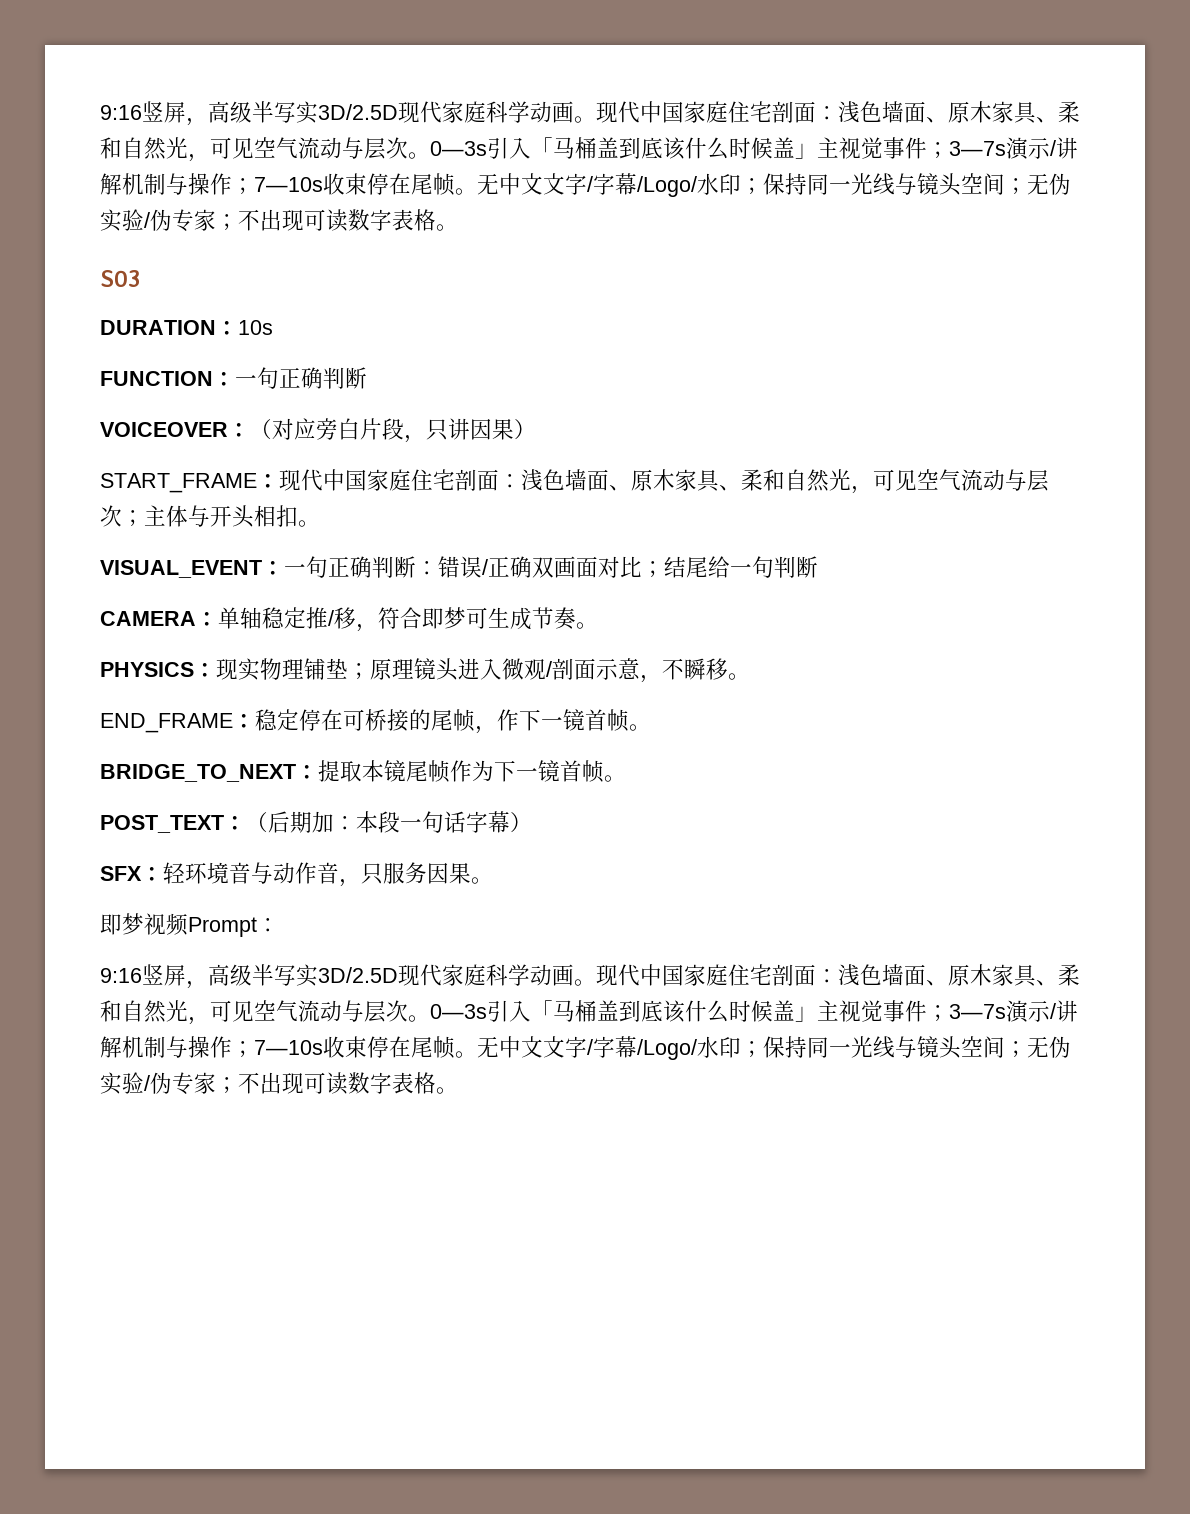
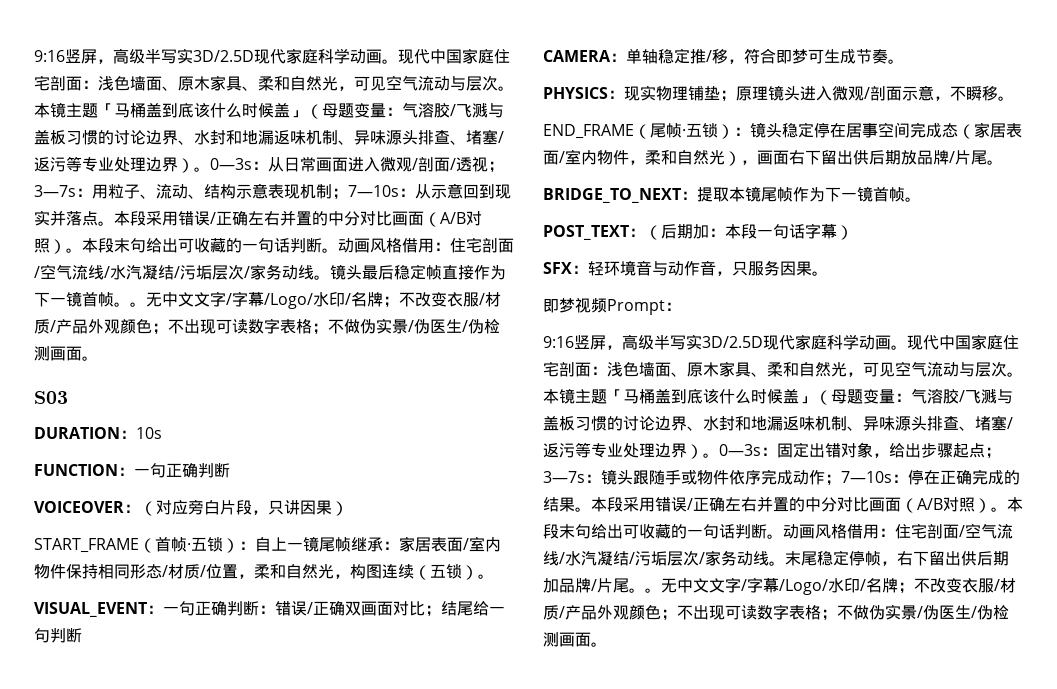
[430,137,1078,160] [100,173,1071,197] [100,209,436,232] 0—3s引入「马桶盖到底该什么时候盖」主视觉事件；3—7s演示/讲解机制与操作；7—10s收束停在尾帧。无中文文字/字幕/Logo/水印；保持同一光线与镜头空间；无伪实验/伪专家；不出现可读数字表格 -> [34,102,504,119] [34,129,504,145] [34,156,504,173] [34,183,511,200] [34,210,482,227] [34,237,514,254] [34,264,506,280] [34,291,501,309] [34,318,500,335] [34,346,82,361] 本镜主题「马桶盖到底该什么时候盖」（母题变量：气溶胶/飞溅与盖板习惯的讨论边界、水封和地漏返味机制、异味源头排查、堵塞/返污等专业处理边界）。0—3s：从日常画面进入微观/剖面/透视；3—7s：用粒子、流动、结构示意表现机制；7—10s：从示意回到现实并落点。本段采用错误/正确左右并置的中分对比画面（A/B对照）。本段末句给出可收藏的一句话判断。动画风格借用：住宅剖面/空气流线/水汽凝结/污垢层次/家务动线。镜头最后稳定帧直接作为下一镜首帧。。无中文文字/字幕/Logo/水印/名牌；不改变衣服/材质/产品外观颜色；不出现可读数字表格；不做伪实景/伪医生/伪检测画面
[257,469,1049,494] [100,505,298,528] ：现代中国家庭住宅剖面：浅色墙面、原木家具、柔和自然光，可见空气流动与层次；主体与开头相扣 -> [138,536,501,553] [34,564,478,580] （首帧·五锁）：自上一镜尾帧继承：家居表面/室内物件保持相同形态/材质/位置，柔和自然光，构图连续（五锁）
[233,709,629,734] ：稳定停在可桥接的尾帧，作下一镜首帧 -> [634,122,1022,139] [543,149,987,166] （尾帧·五锁）：镜头稳定停在居事空间完成态（家居表面/室内物件，柔和自然光），画面右下留出供后期放品牌/片尾
[430,1000,1078,1023] [100,1036,1071,1060] [100,1072,436,1095] 0—3s引入「马桶盖到底该什么时候盖」主视觉事件；3—7s演示/讲解机制与操作；7—10s收束停在尾帧。无中文文字/字幕/Logo/水印；保持同一光线与镜头空间；无伪实验/伪专家；不出现可读数字表格 -> [543,388,1013,405] [543,415,1013,431] [543,442,1001,459] [543,469,1020,486] [543,496,1023,513] [543,523,1013,539] [543,550,1009,566] [543,577,1016,595] [543,604,1009,621] [543,632,591,647] 本镜主题「马桶盖到底该什么时候盖」（母题变量：气溶胶/飞溅与盖板习惯的讨论边界、水封和地漏返味机制、异味源头排查、堵塞/返污等专业处理边界）。0—3s：固定出错对象，给出步骤起点；3—7s：镜头跟随手或物件依序完成动作；7—10s：停在正确完成的结果。本段采用错误/正确左右并置的中分对比画面（A/B对照）。本段末句给出可收藏的一句话判断。动画风格借用：住宅剖面/空气流线/水汽凝结/污垢层次/家务动线。末尾稳定停帧，右下留出供后期加品牌/片尾。。无中文文字/字幕/Logo/水印/名牌；不改变衣服/材质/产品外观颜色；不出现可读数字表格；不做伪实景/伪医生/伪检测画面

